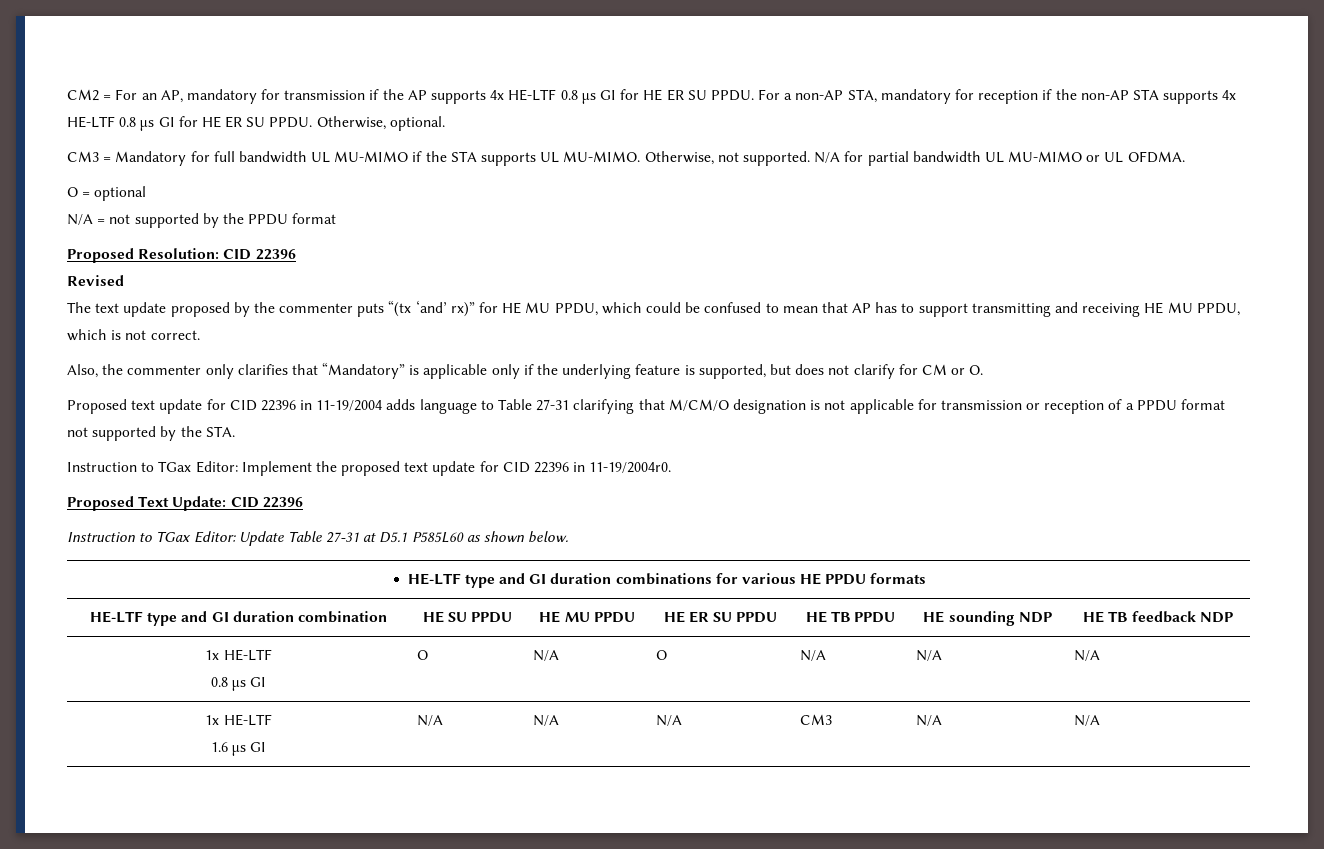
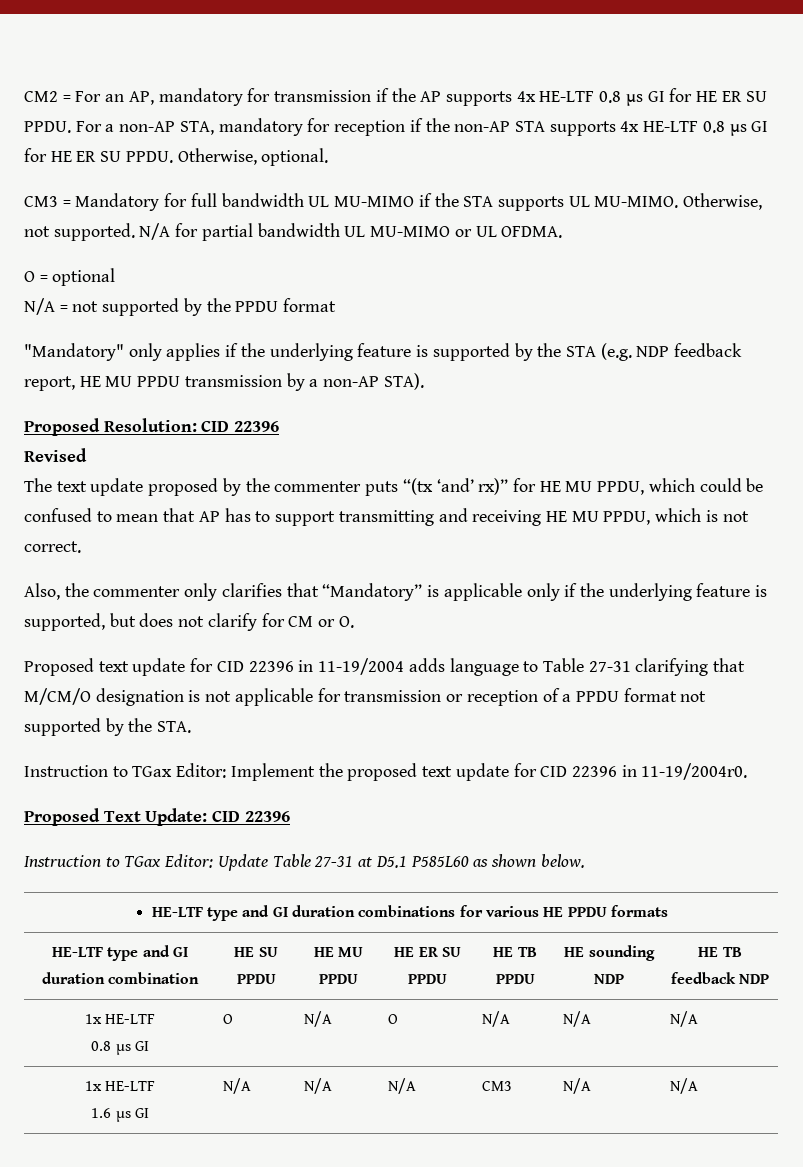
(337, 218) none -> [24,343,743,361] [24,373,424,391] // "Mandatory" only applies if the underlying feature is supported by the STA (e.g. NDP feedback report, HE MU PPDU transmission by a non-AP STA).

